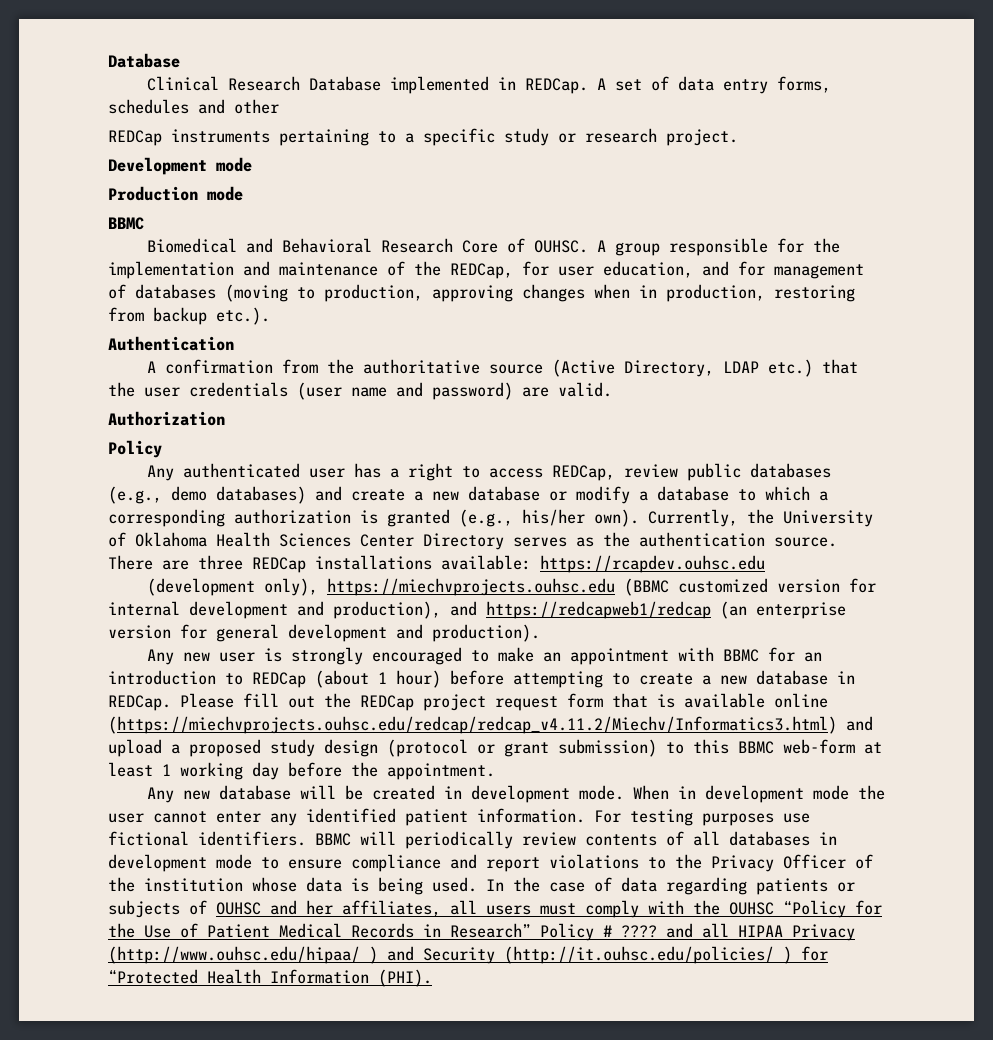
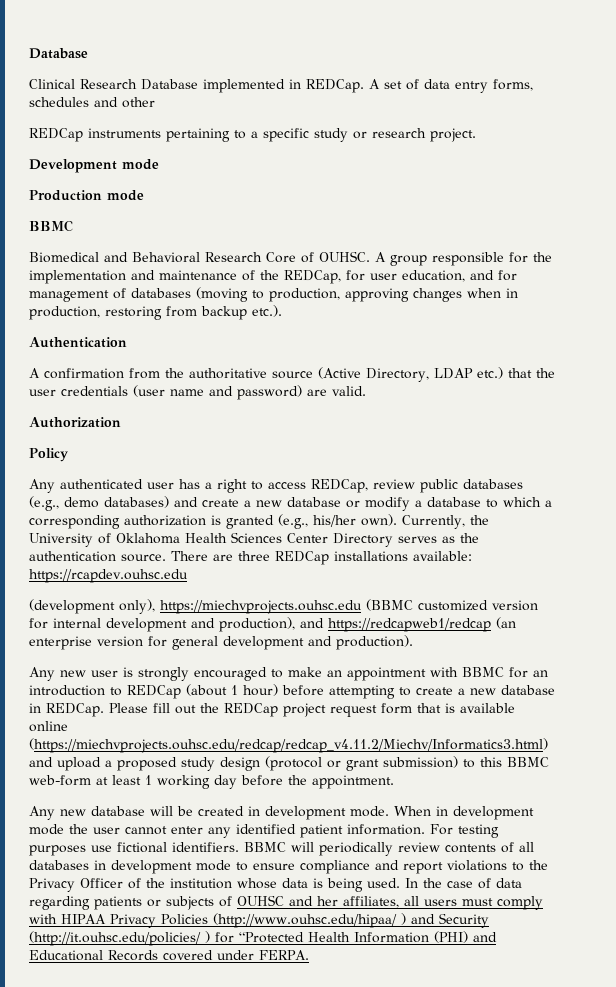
[693,900,882,918] [108,923,729,941] the OUHSC “Policy for the Use of Patient Medical Records in Research” Policy # ???? and all -> (57, 919) none
(855, 932) none -> [160,914,208,925] Policies
[378,969,432,987] (PHI). -> [434,931,497,943] [29,950,309,961] (PHI) and Educational Records covered under FERPA.

